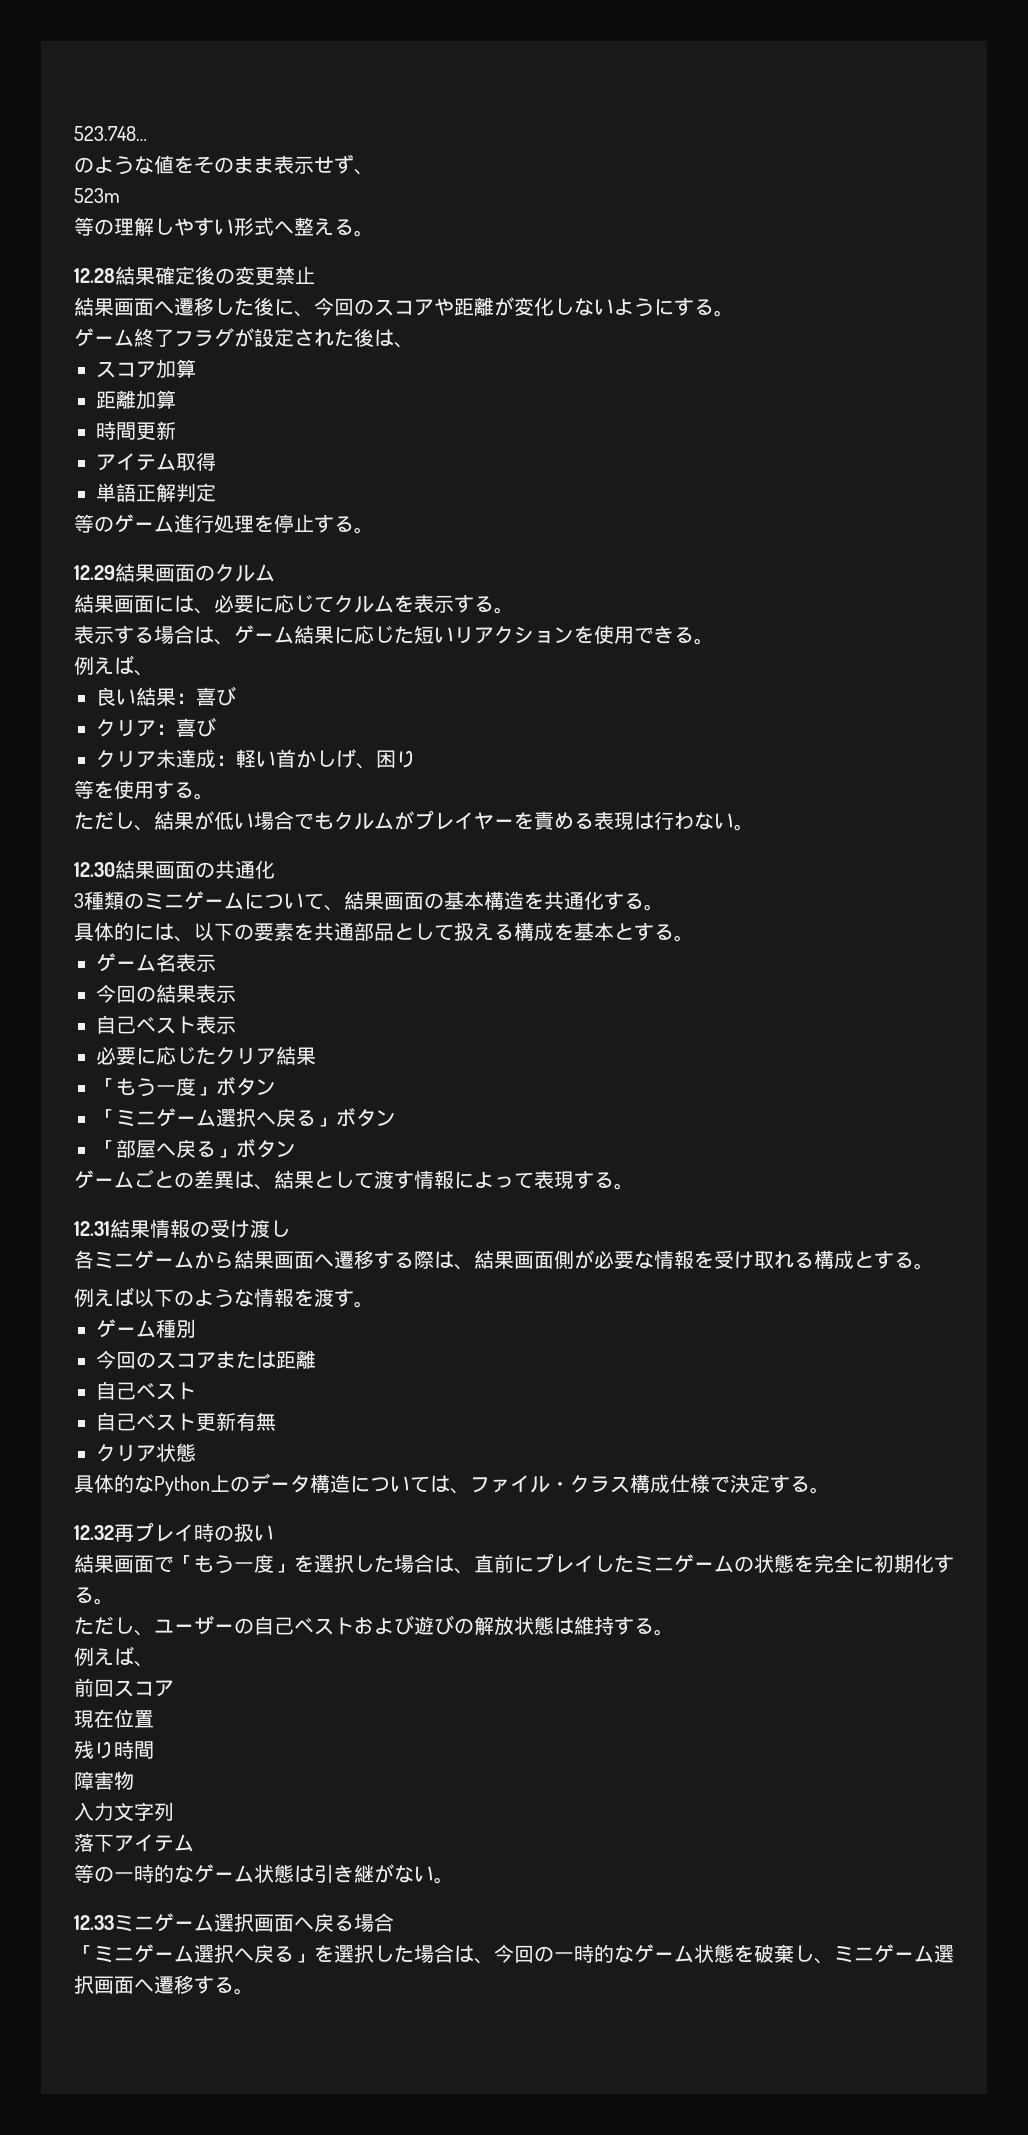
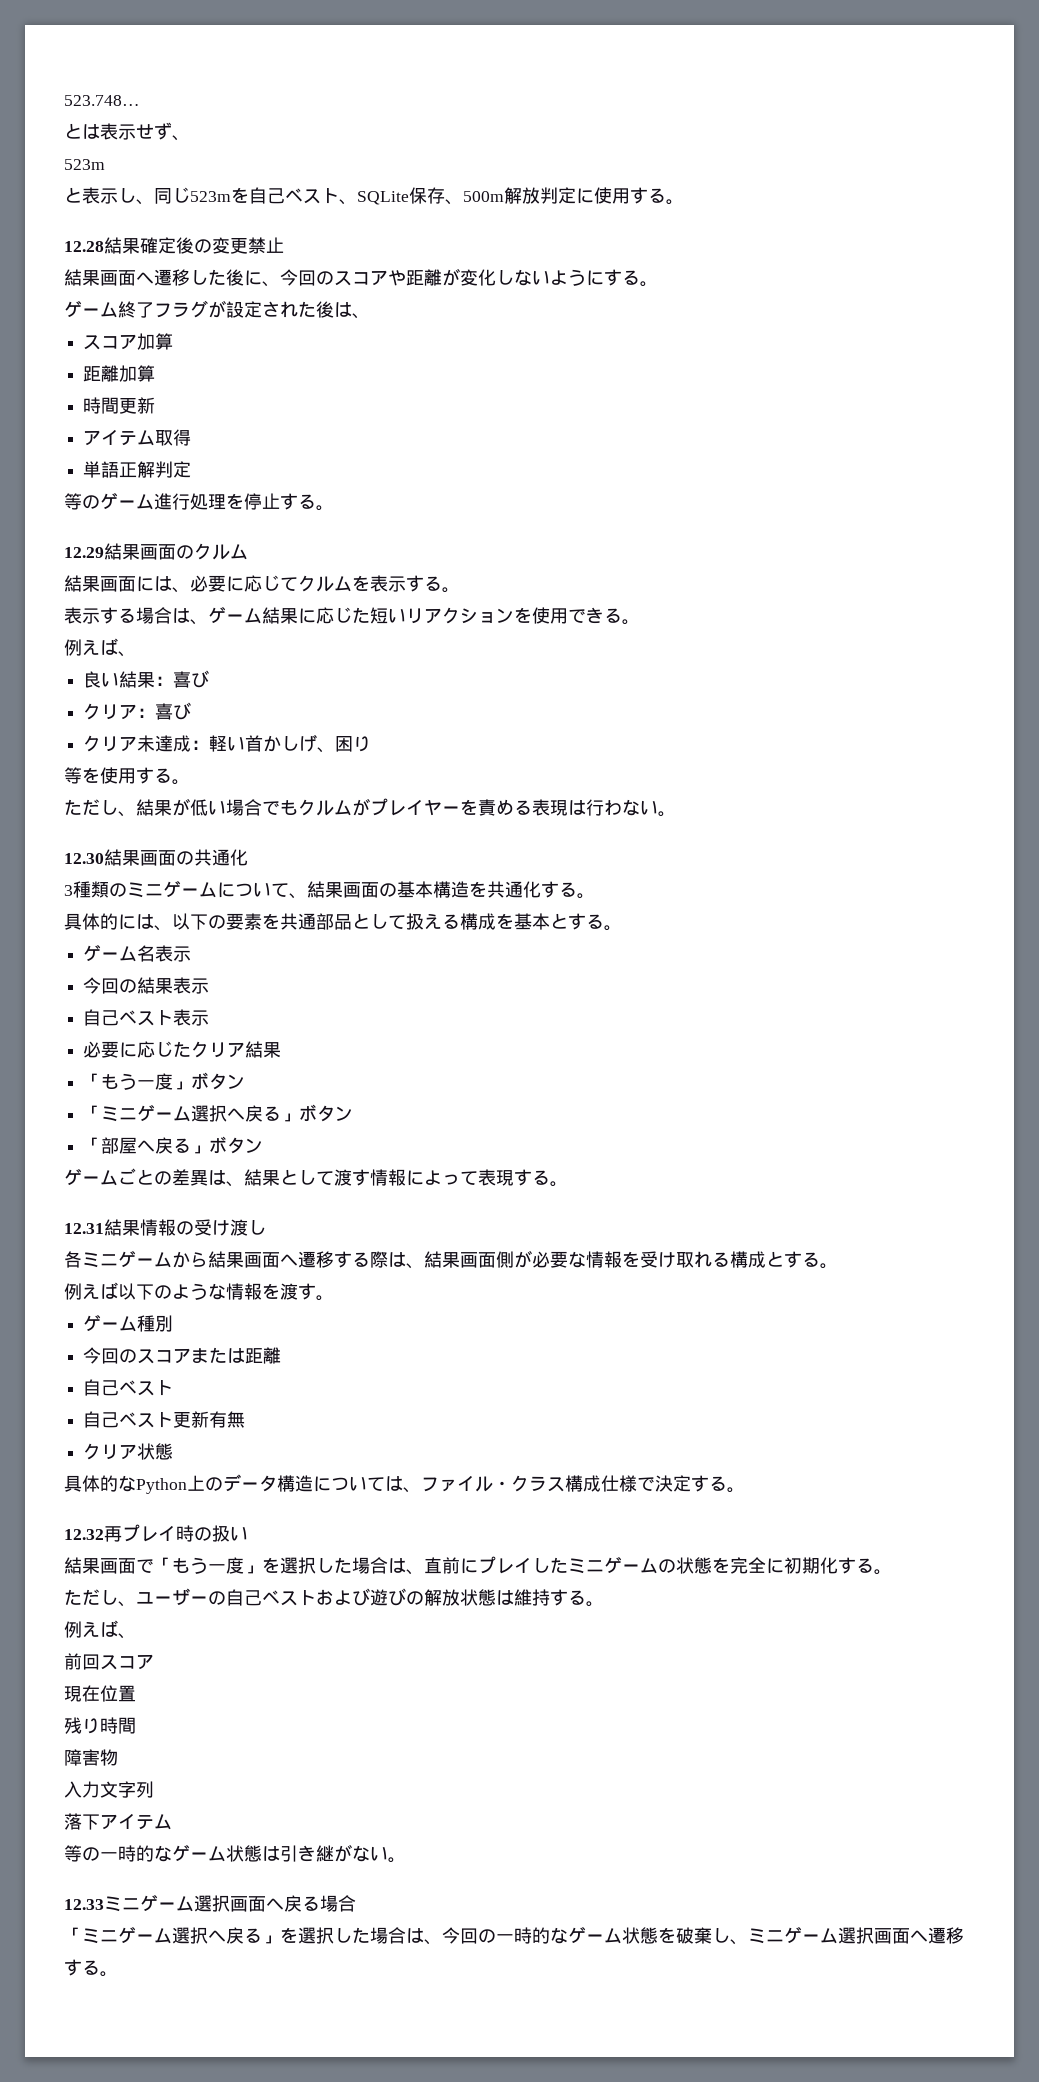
[74,155,274,175] のような値をそのまま -> [64,123,100,139] とは
[74,217,334,236] 等の理解しやすい形式へ整え -> [64,187,648,205] と表示し、同じ523mを自己ベスト、SQLite保存、500m解放判定に使用す

